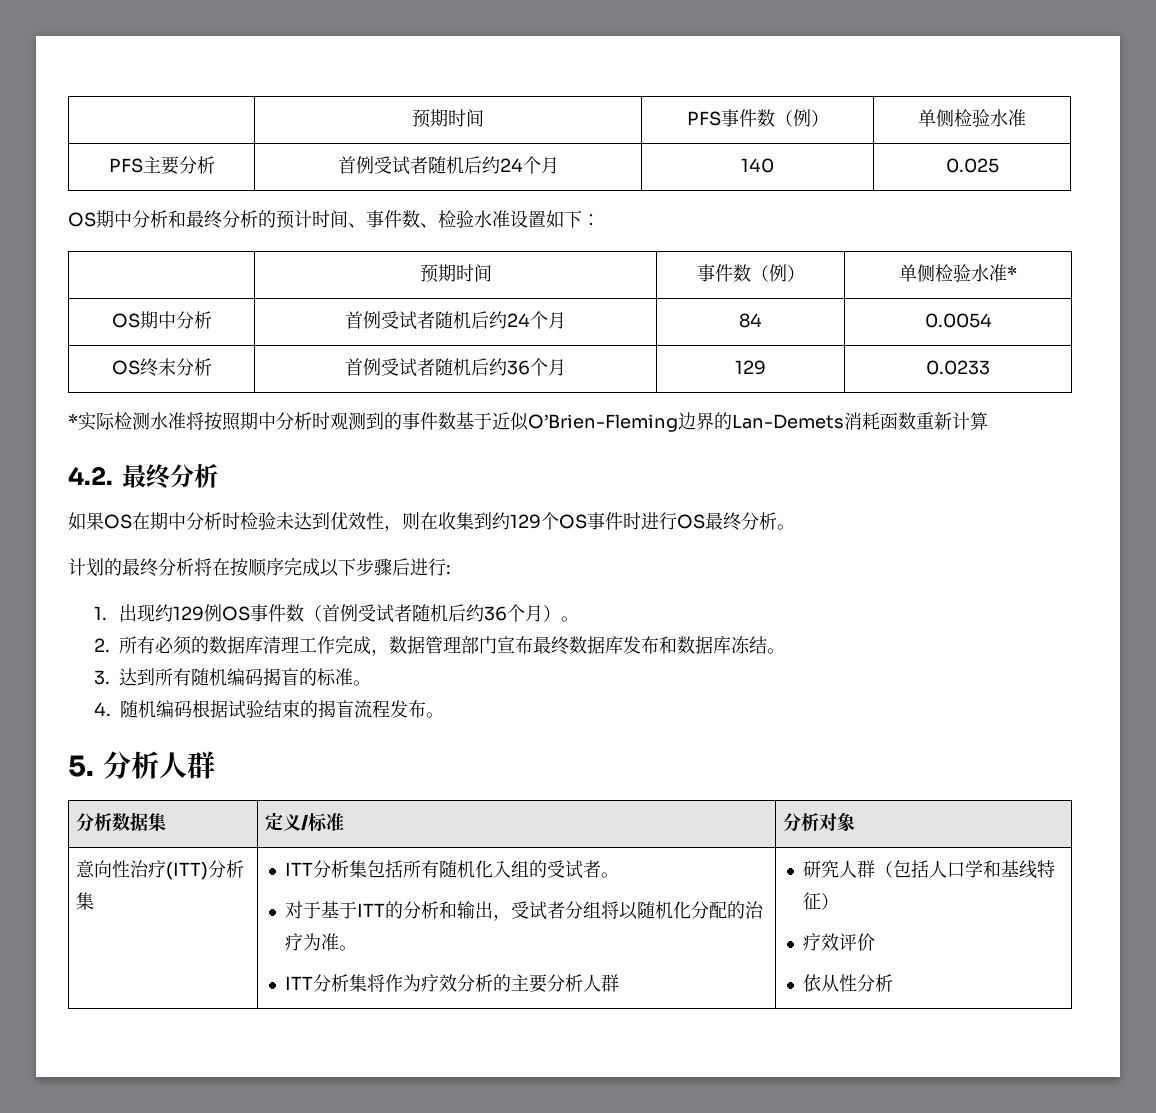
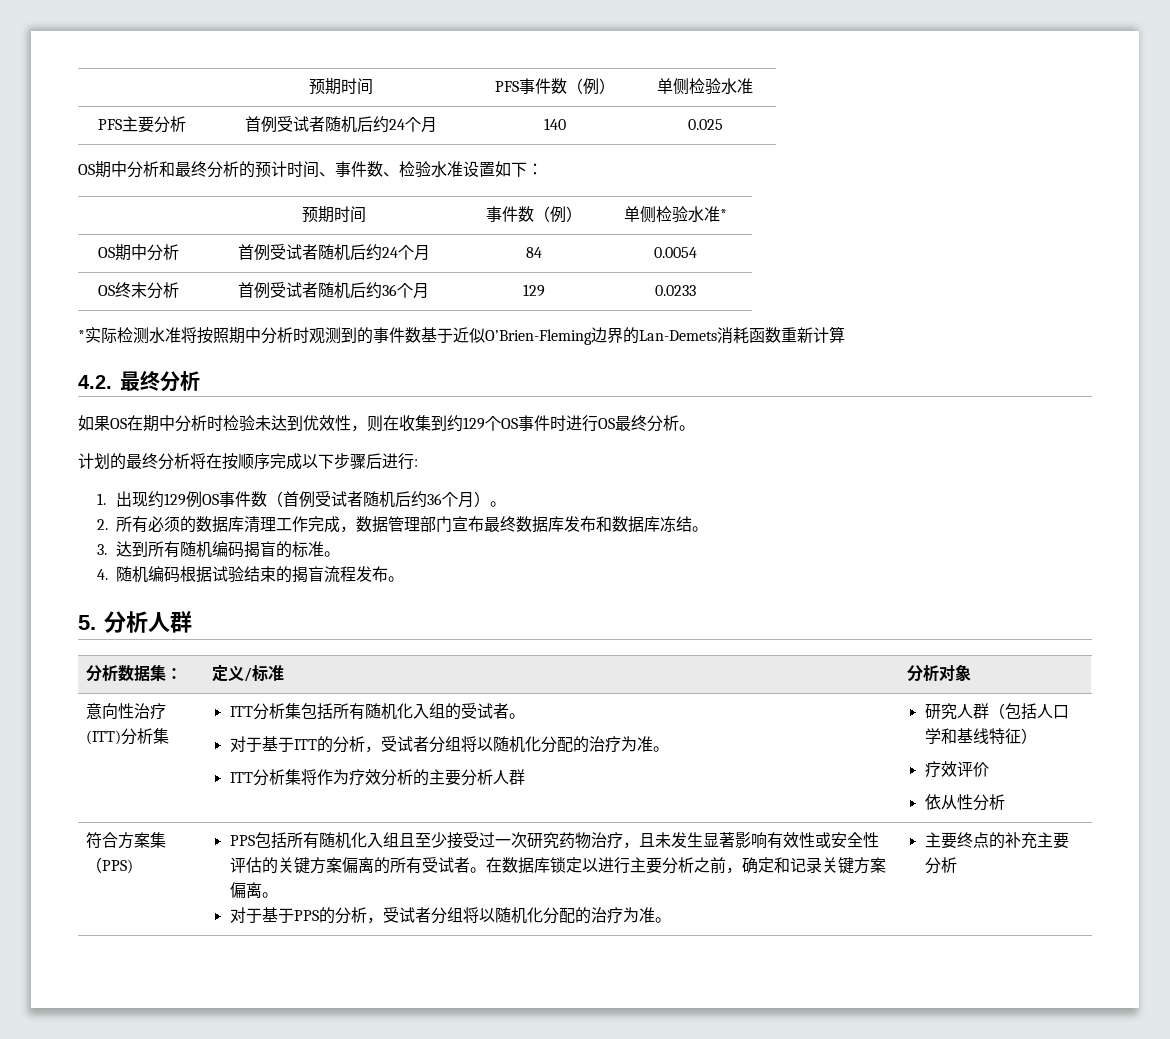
(167, 822) none -> [165,668,182,679] ：
[439,901,494,919] 和输出 -> (365, 744) none
(894, 983) none -> [85,832,166,849] [85,857,133,874] [229,832,879,849] [229,857,886,874] [229,882,278,899] [229,907,671,924] [924,832,1069,849] [924,857,957,874] // 符合方案集（PPS) | PPS包括所有随机化入组且至少接受过一次研究药物治疗，且未发生显著影响有效性或安全性评估的关键方案偏离的所有受试者。在数据库锁定以进行主要分析之前，确定和记录关键方案偏离。 // 对于基于PPS的分析，受试者分组将以随机化分配的治疗为准。 | 主要终点的补充主要分析

